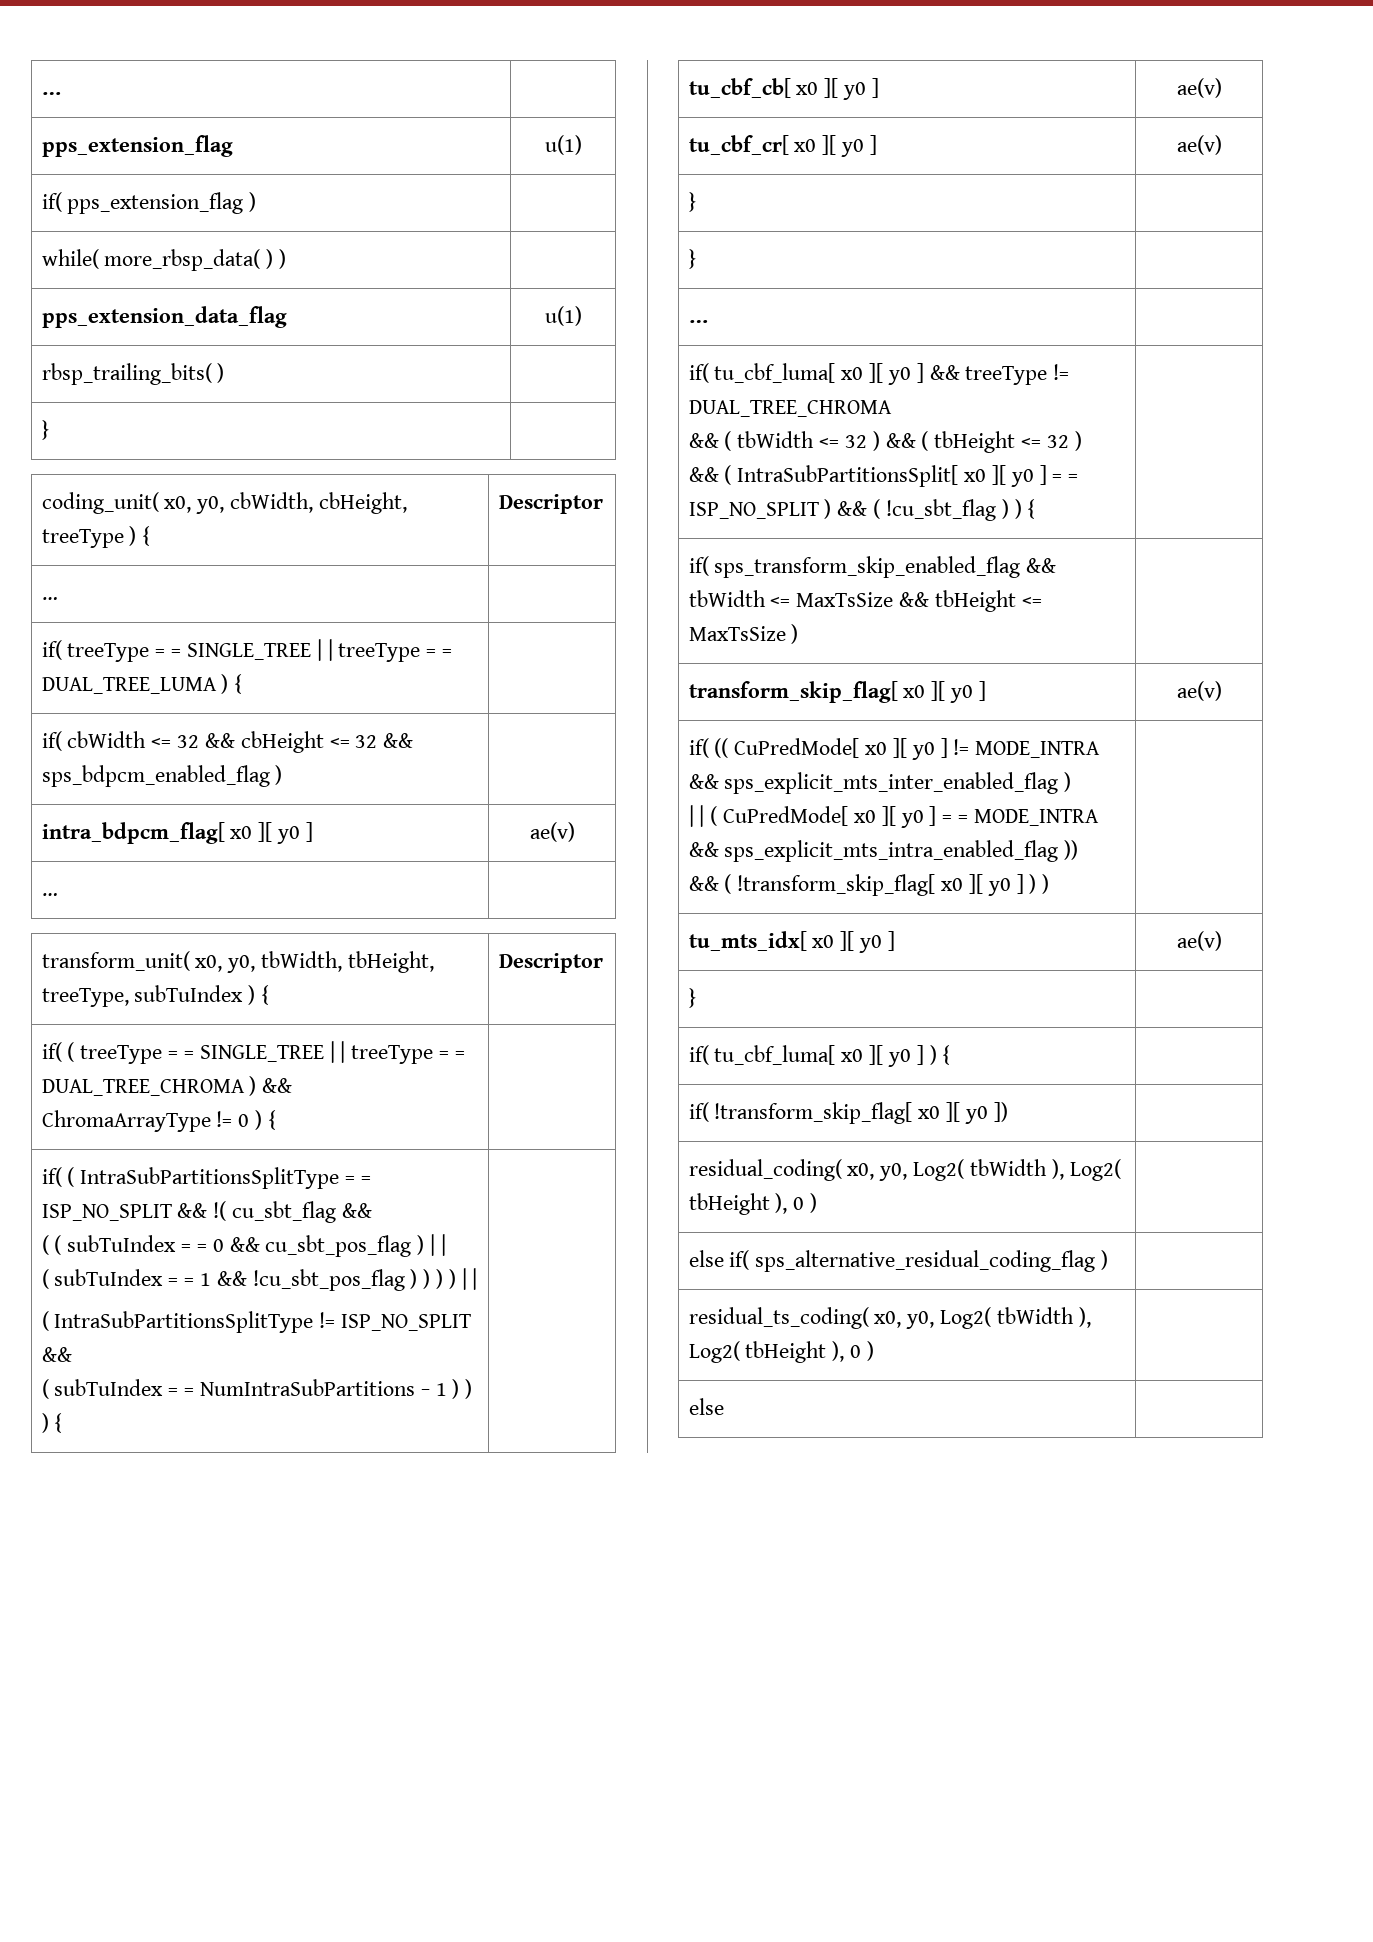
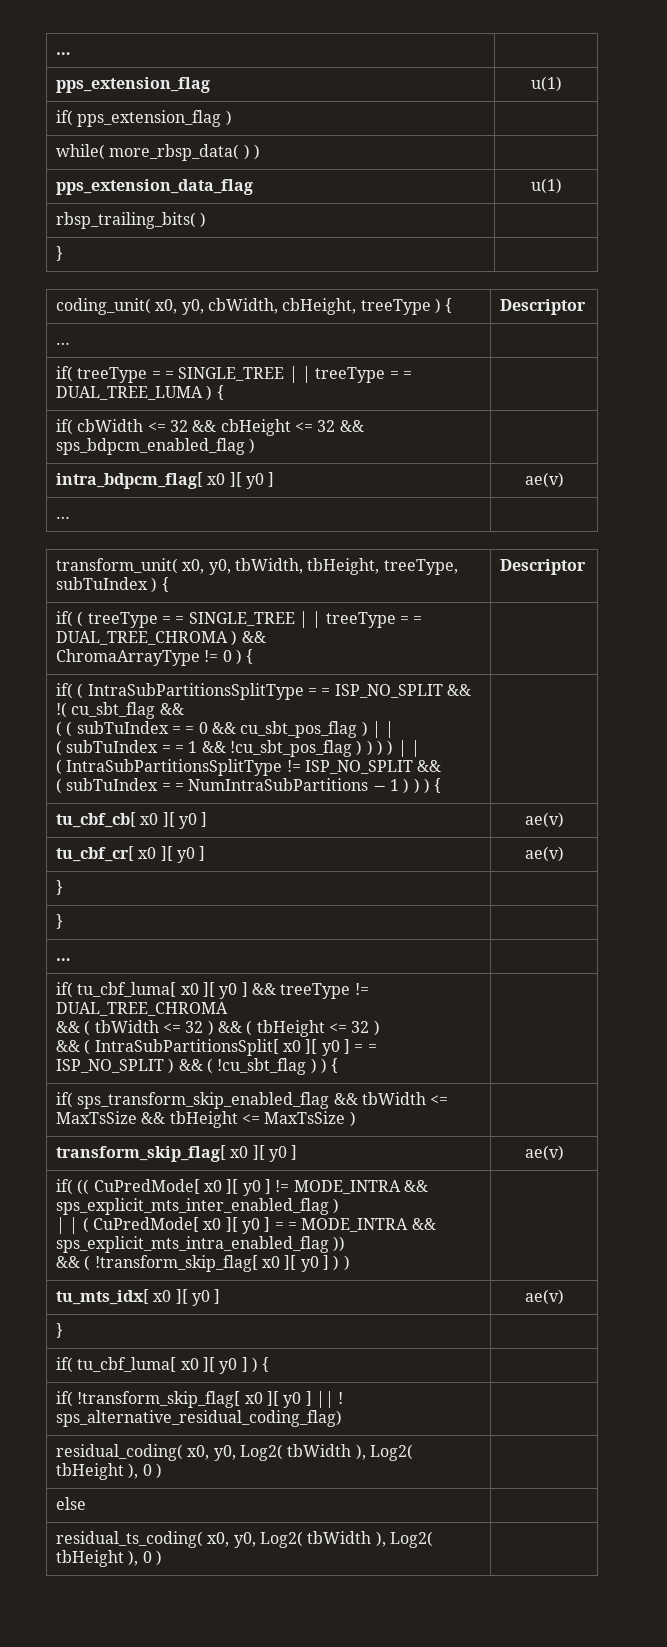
[993,1102,1008,1122] ]) -> [305,1391,344,1408] [56,1410,343,1427] ] || ! sps_alternative_residual_coding_flag)
[729,1250,1109,1272] if( sps_alternative_residual_coding_flag ) -> (87, 1503) none
[688,1398,724,1415] // else | -> (163, 1558) none

